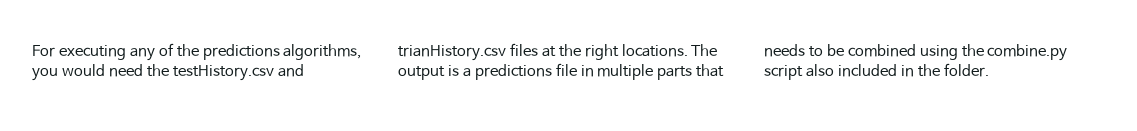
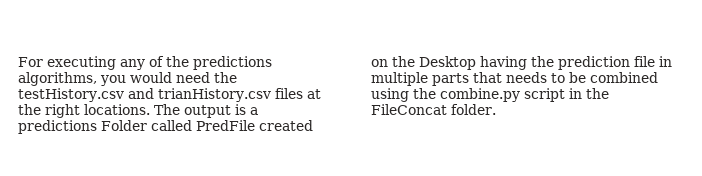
(552, 72) none -> [101,120,313,131] [371,56,630,70] Folder called PredFile created on the Desktop having the prediction
[805,64,897,77] also included -> (565, 95) none
(940, 70) none -> [371,104,447,115] FileConcat

